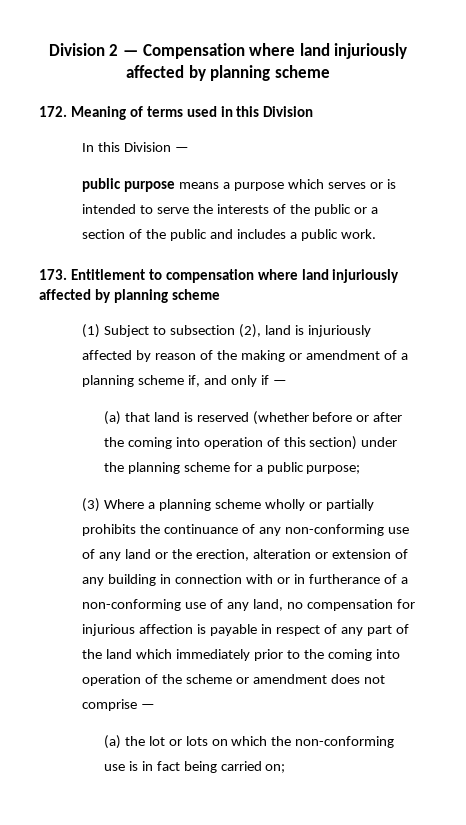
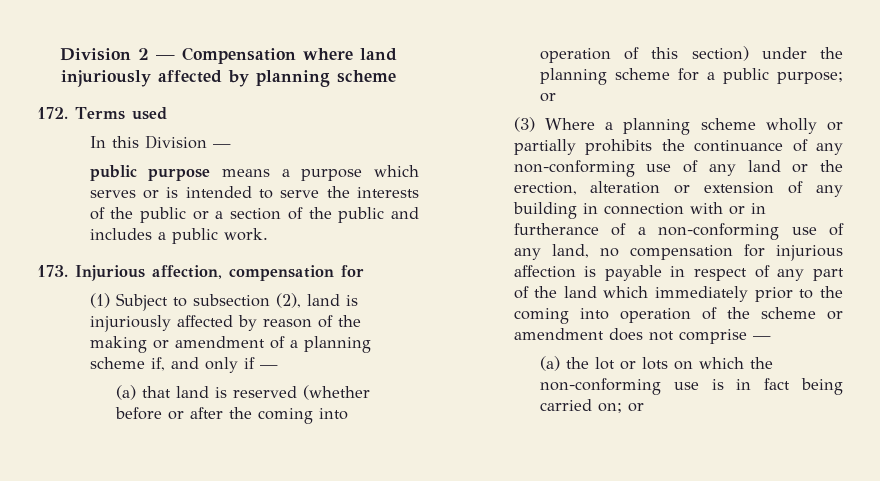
[70,106,314,120] Meaning of terms used in this Division -> [75,107,167,120] Terms used
[70,269,400,283] [39,289,220,303] Entitlement to compensation where land injuriously affected by planning scheme -> [75,265,364,281] Injurious affection, compensation for
(361, 469) none -> [539,93,556,102] or
(286, 768) none -> [627,403,644,412] or

